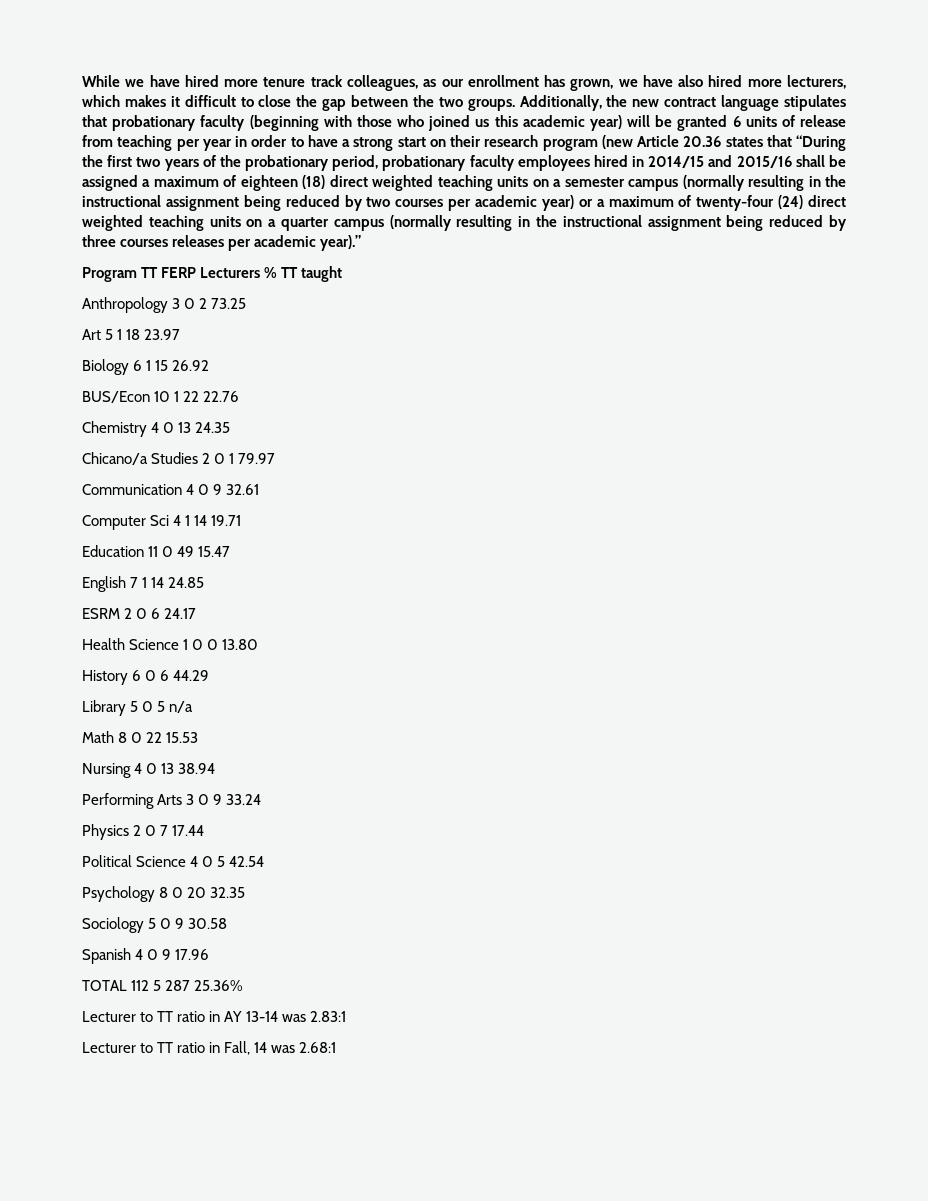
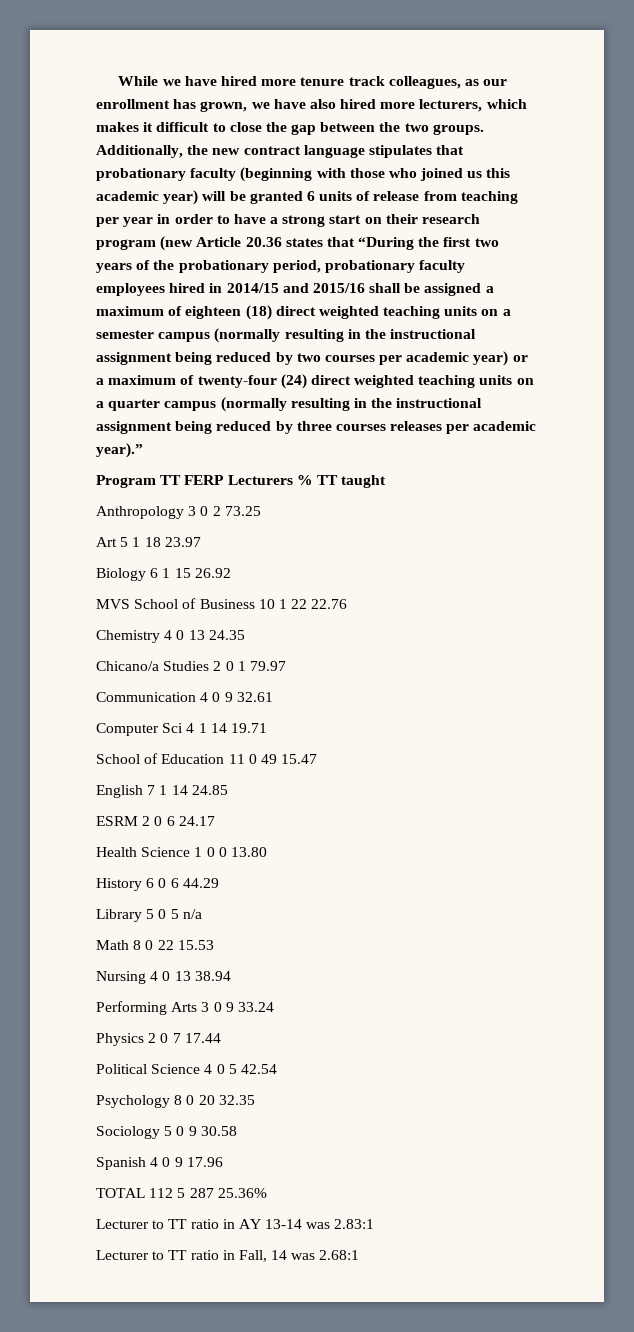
[82,391,150,403] BUS/Econ -> [96,598,255,609] MVS School of Business
(242, 520) none -> [96,753,159,764] School of

